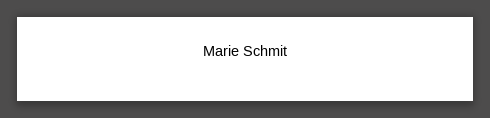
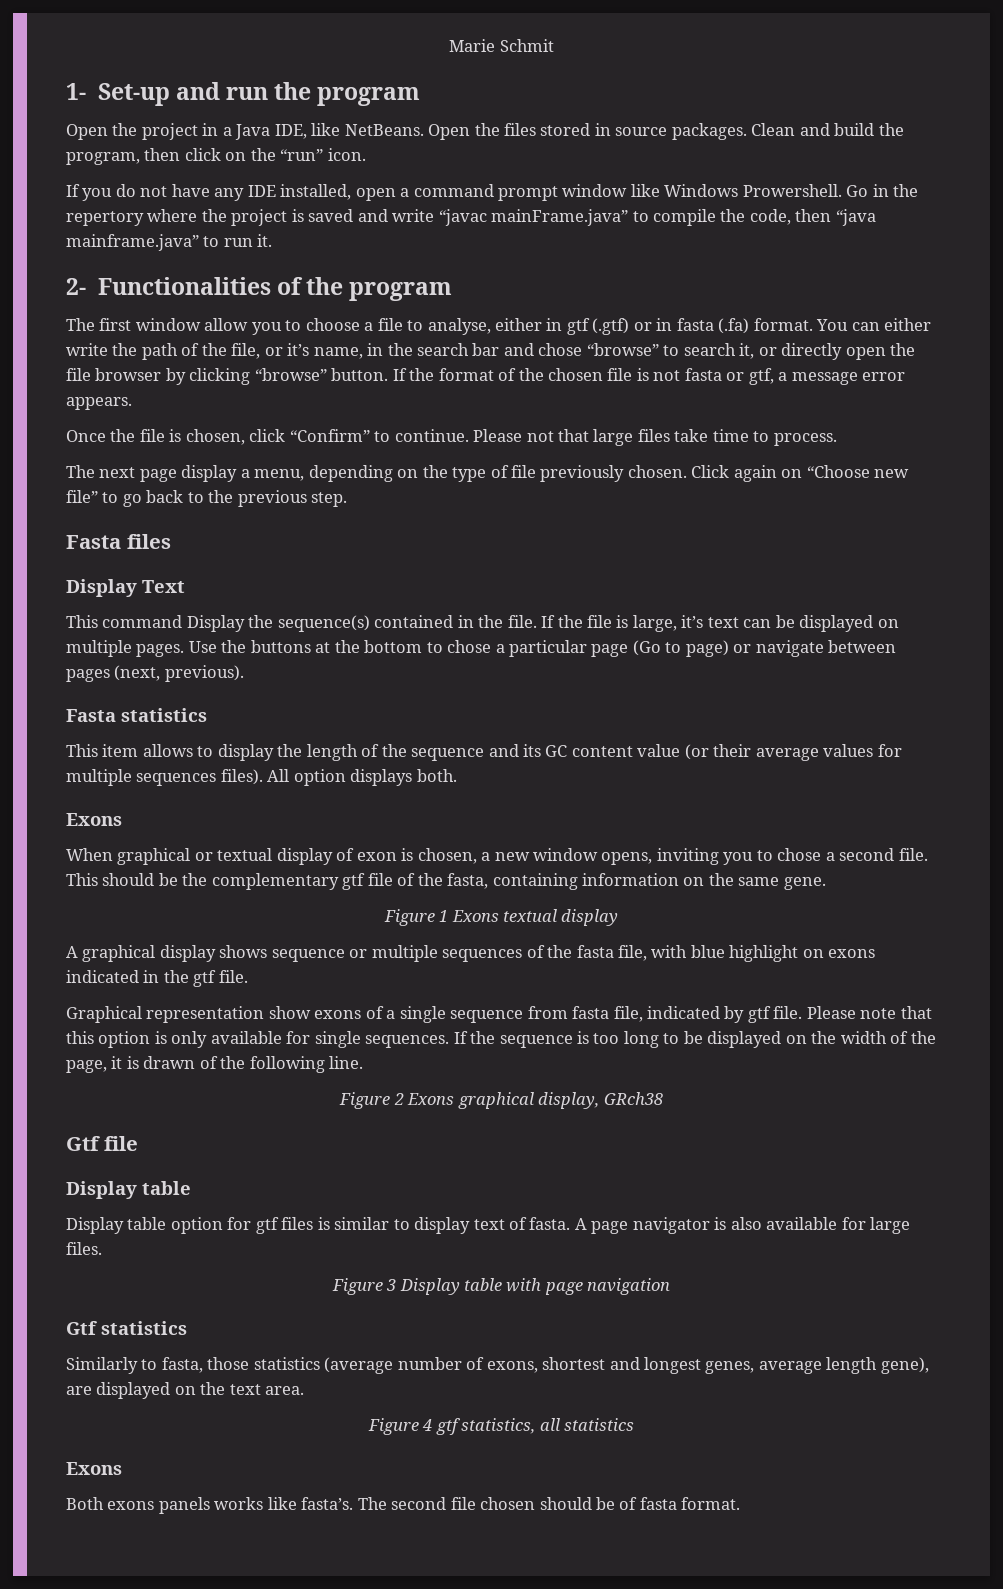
(287, 50) none -> [66,82,421,106] [66,123,904,140] [66,148,366,165] [66,184,919,201] [66,209,876,226] [66,234,273,251] [66,277,453,301] [66,318,932,335] [66,343,916,360] [66,368,906,385] [66,397,132,410] [66,429,837,446] [66,465,910,482] [66,490,348,507] [66,534,171,549] [66,579,185,597] [66,615,899,632] [66,640,897,657] [66,665,244,682] [66,708,207,722] [66,744,902,761] [66,769,457,786] [66,813,122,826] [66,848,928,865] [66,873,826,890] [383,909,619,926] [66,945,876,962] [66,970,248,987] [66,1006,932,1023] [66,1031,936,1048] [66,1056,364,1073] [339,1092,663,1109] [66,1136,138,1151] [66,1181,191,1199] [66,1217,911,1234] [66,1242,102,1255] [331,1278,671,1295] [66,1321,187,1335] [66,1357,929,1374] [66,1382,305,1399] [367,1418,635,1435] [66,1462,122,1475] [66,1497,741,1514] // 1- Set-up and run the program // Open the project in a Java IDE, like NetBeans. Open the files stored in source packages. Clean and build the program, then click on the “run” icon. // If you do not have any IDE installed, open a command prompt window like Windows Prowershell. Go in the repertory where the project is saved and write “javac mainFrame.java” to compile the code, then “java mainframe.java” to run it. // 2- Functionalities of the program // The first window allow you to choose a file to analyse, either in gtf (.gtf) or in fasta (.fa) format. You can either write the path of the file, or it’s name, in the search bar and chose “browse” to search it, or directly open the file browser by clicking “browse” button. If the format of the chosen file is not fasta or gtf, a message error appears. // Once the file is chosen, click “Confirm” to continue. Please not that large files take time to process. // The next page display a menu, depending on the type of file previously chosen. Click again on “Choose new file” to go back to the previous step. // Fasta files // Display Text // This command Display the sequence(s) contained in the file. If the file is large, it’s text can be displayed on multiple pages. Use the buttons at the bottom to chose a particular page (Go to page) or navigate between pages (next, previous). // Fasta statistics // This item allows to display the length of the sequence and its GC content value (or their average values for multiple sequences files). All option displays both. // Exons // When graphical or textual display of exon is chosen, a new window opens, inviting you to chose a second file. This should be the complementary gtf file of the fasta, containing information on the same gene. // Figure 1 Exons textual display // A graphical display shows sequence or multiple sequences of the fasta file, with blue highlight on exons indicated in the gtf file. // Graphical representation show exons of a single sequence from fasta file, indicated by gtf file. Please note that this option is only available for single sequences. If the sequence is too long to be displayed on the width of the page, it is drawn of the following line. // Figure 2 Exons graphical display, GRch38 // Gtf file // Display table // Display table option for gtf files is similar to display text of fasta. A page navigator is also available for large files. // Figure 3 Display table with page navigation // Gtf statistics // Similarly to fasta, those statistics (average number of exons, shortest and longest genes, average length gene), are displayed on the text area. // Figure 4 gtf statistics, all statistics // Exons // Both exons panels works like fasta’s. The second file chosen should be of fasta format.

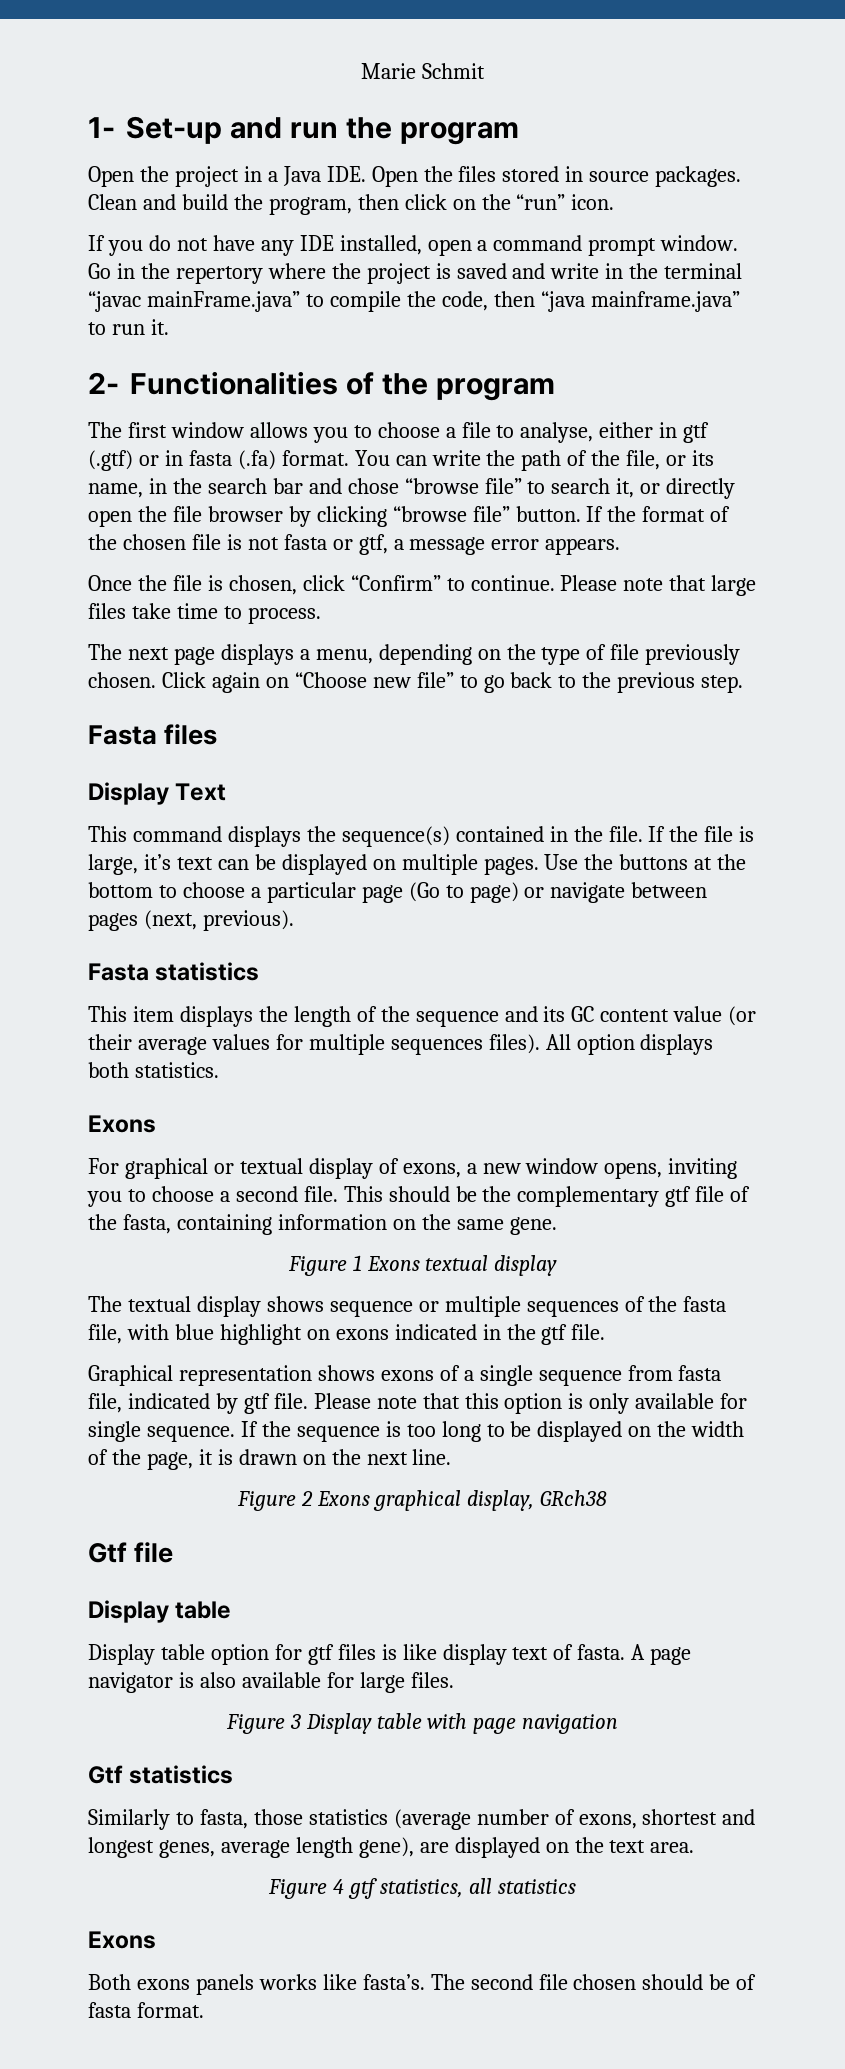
[274,123,424,139] IDE, like NetBeans. -> [326,166,366,182] IDE.
[562,184,842,197] window like Windows Prowershell. -> [660,235,739,251] window.
(435, 215) none -> [605,263,743,279] in the terminal
[204,318,249,331] allow -> [249,422,308,438] allows
[884,318,932,331] either -> (427, 460) none
[287,343,310,356] it’s -> [692,450,715,466] its
[586,343,659,356] “browse” -> [404,478,522,494] “browse file”
[254,368,327,381] “browse” -> [392,506,510,522] “browse file”
[526,431,554,442] not -> [623,578,664,591] note
[181,465,238,482] display -> [220,644,294,665] displays
[186,615,245,632] Display -> [227,826,301,847] displays
[447,640,492,653] chose -> [182,882,245,898] choose
[142,744,274,761] allows to display -> [179,1006,253,1027] displays
[416,769,457,782] [66,813,122,826] [66,848,113,861] both. // Exons // When -> [88,1062,219,1078] [88,1115,156,1133] [88,1158,119,1174] both statistics. // Exons // For
[356,848,477,864] exon is chosen, -> [402,1163,461,1178] exons,
[777,848,822,861] chose -> [151,1186,214,1202] choose
[66,945,156,962] A graphical -> [88,1296,191,1312] The textual
[268,1006,311,1019] show -> [317,1365,375,1381] shows
[365,1035,450,1048] sequences. -> [146,1426,235,1442] sequence.
[199,1056,325,1073] of the following -> [302,1449,408,1465] on the next
[334,1217,410,1230] similar to -> [402,1644,437,1660] like

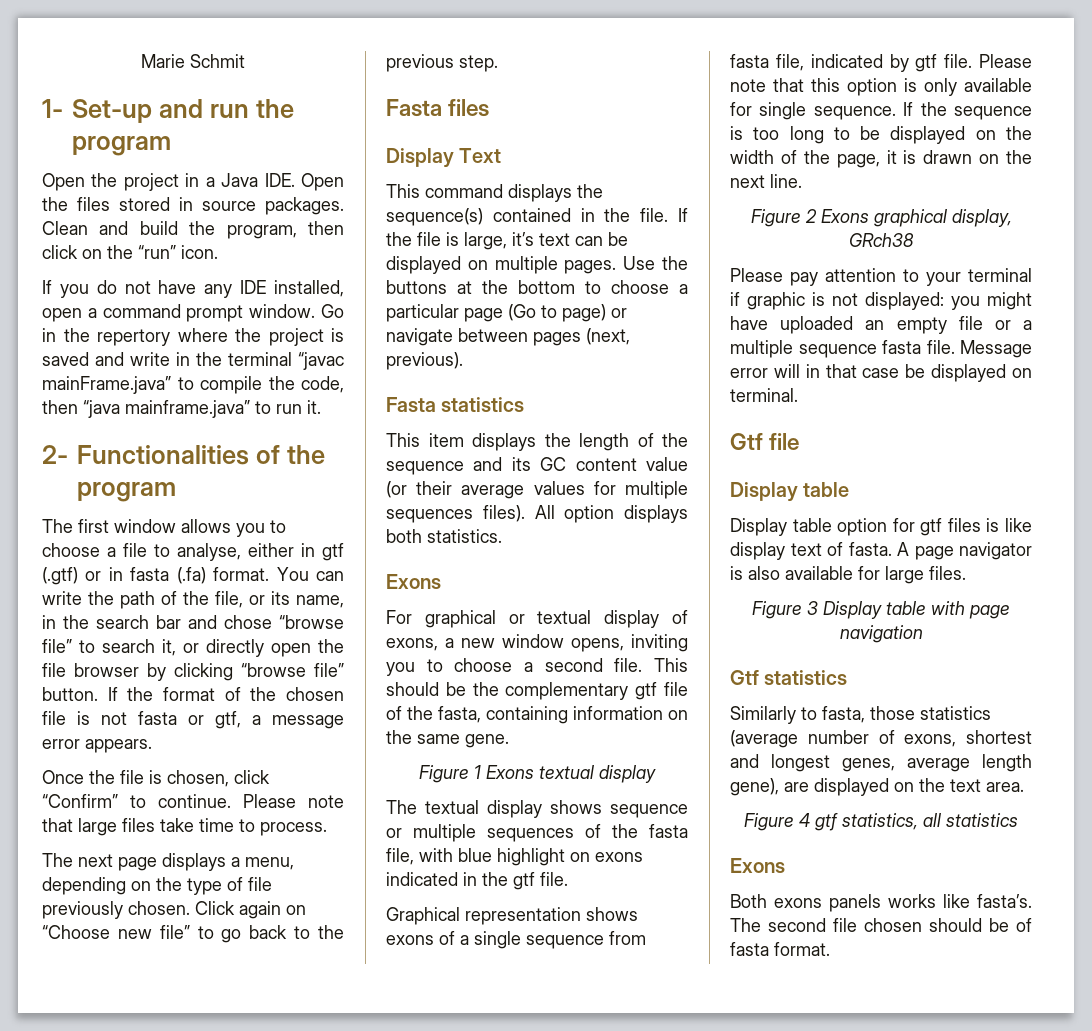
(608, 1498) none -> [730,268,1032,286] [730,292,1032,310] [730,316,1032,334] [730,340,1032,358] [730,364,1032,382] [730,388,798,402] // Please pay attention to your terminal if graphic is not displayed: you might have uploaded an empty file or a multiple sequence fasta file. Message error will in that case be displayed on terminal.

